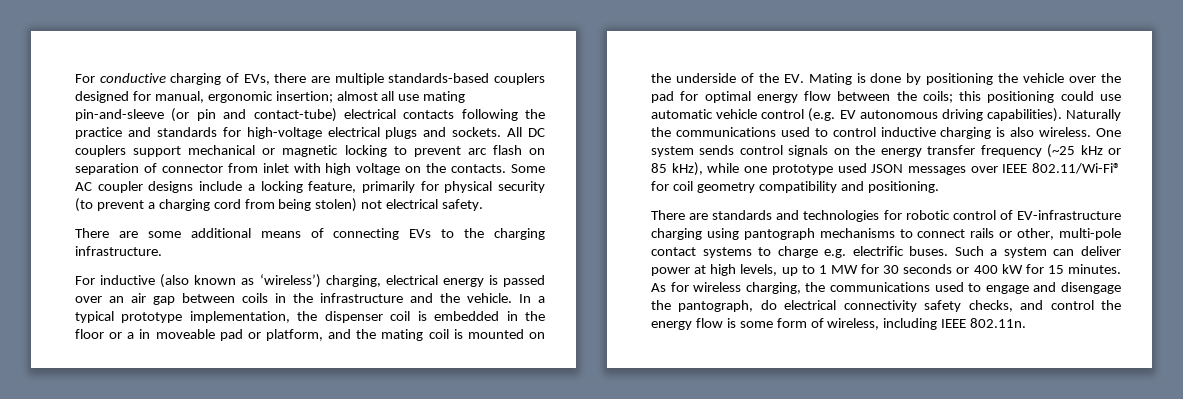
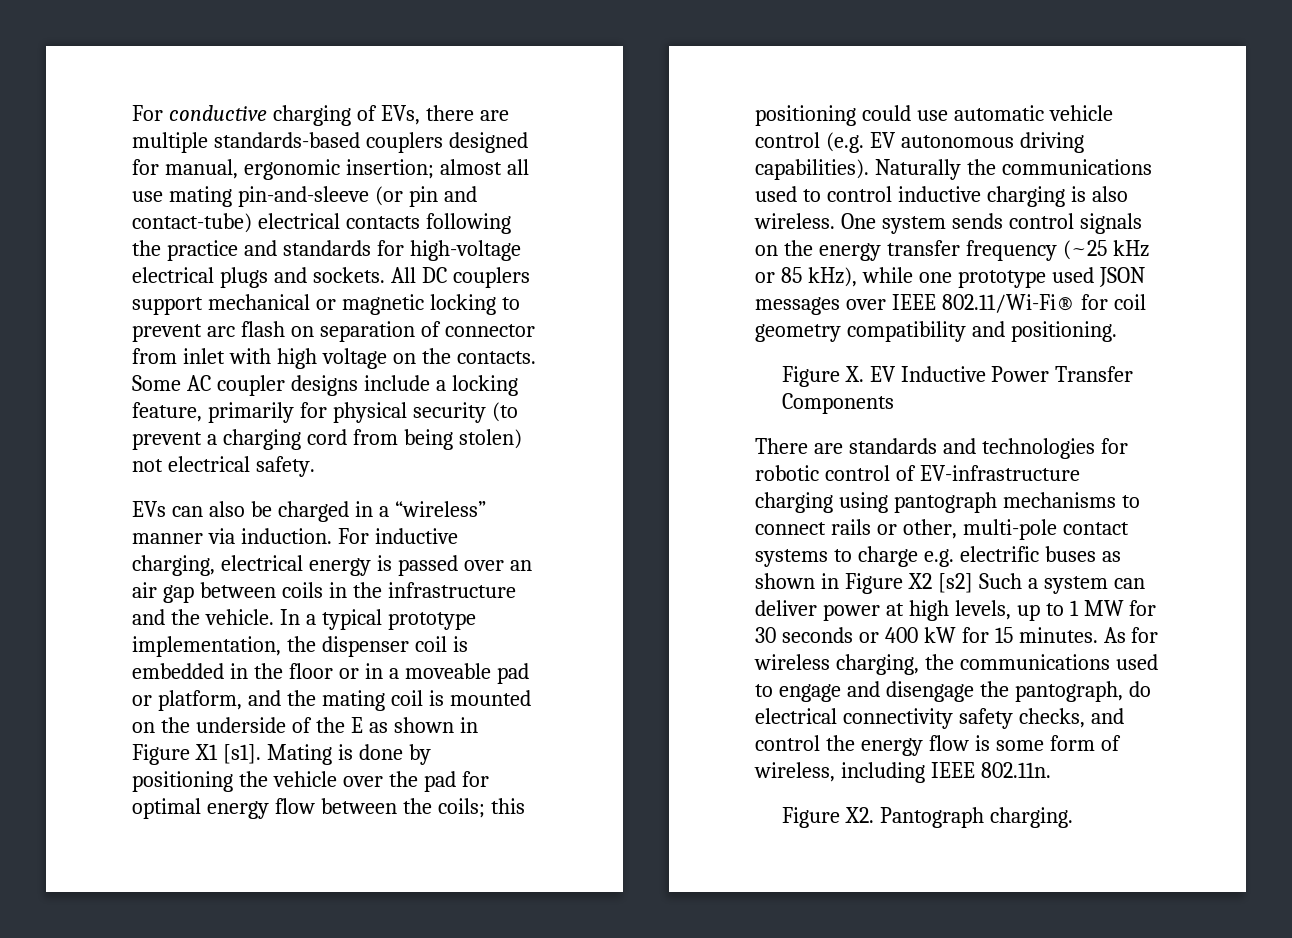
[75,228,545,240] [75,246,162,256] [75,274,321,288] There are some additional means of connecting EVs to the charging infrastructure. // For inductive (also known as ‘wireless’) -> [132,501,486,522] [132,528,458,544] EVs can also be charged in a “wireless” manner via induction. For inductive
[127,329,151,339] a in -> [364,663,399,679] in a
[783,74,804,83] EV. -> [350,717,478,733] [132,744,261,765] E as shown in Figure X1 [s1].
(939, 187) none -> [781,366,1134,387] [781,393,894,414] // Figure X. EV Inductive Power Transfer Components
[909,246,949,256] buses. -> [1044,546,1121,562] [755,573,973,594] buses as shown in Figure X2 [s2]
(1027, 323) none -> [781,807,1073,828] // Figure X2. Pantograph charging.

